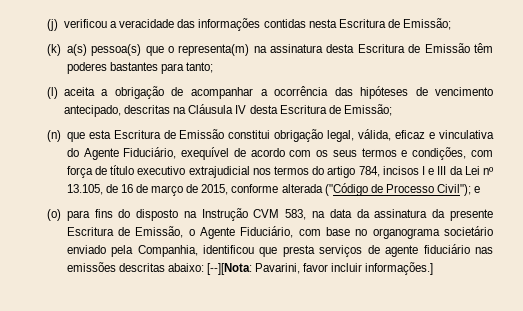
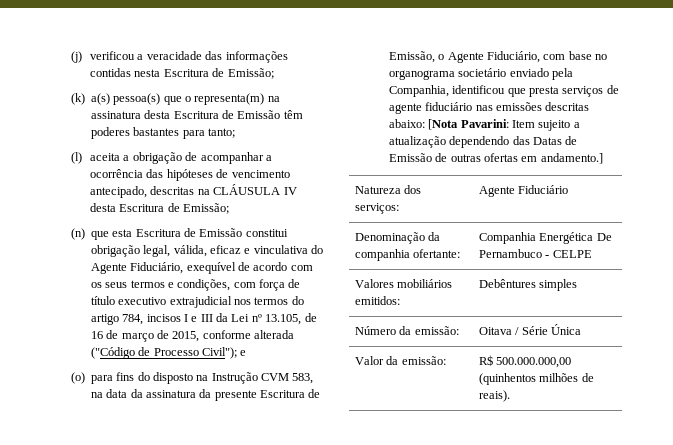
[188,104,234,114] Cláusula -> [213,184,281,195] CLÁUSULA
[207,262,434,275] [--][Nota: Pavarini, favor incluir informações.] -> [428,119,580,131] [388,136,578,148] [388,153,603,164] [355,185,422,194] [355,203,400,214] [479,185,569,197] [355,232,441,244] [355,249,461,261] [479,232,612,244] [479,249,592,258] [355,279,453,288] [355,296,401,305] [479,279,578,291] [355,326,459,335] [479,324,582,335] [355,356,446,365] [479,355,572,368] [479,373,594,385] [479,390,511,402] [Nota Pavarini: Item sujeito a atualização dependendo das Datas de Emissão de outras ofertas em andamento.] // Natureza dos serviços: | Agente Fiduciário // Denominação da companhia ofertante: | Companhia Energética De Pernambuco - CELPE // Valores mobiliários emitidos: | Debêntures simples // Número da emissão: | Oitava / Série Única // Valor da emissão: | R$ 500.000.000,00 (quinhentos milhões de reais).

